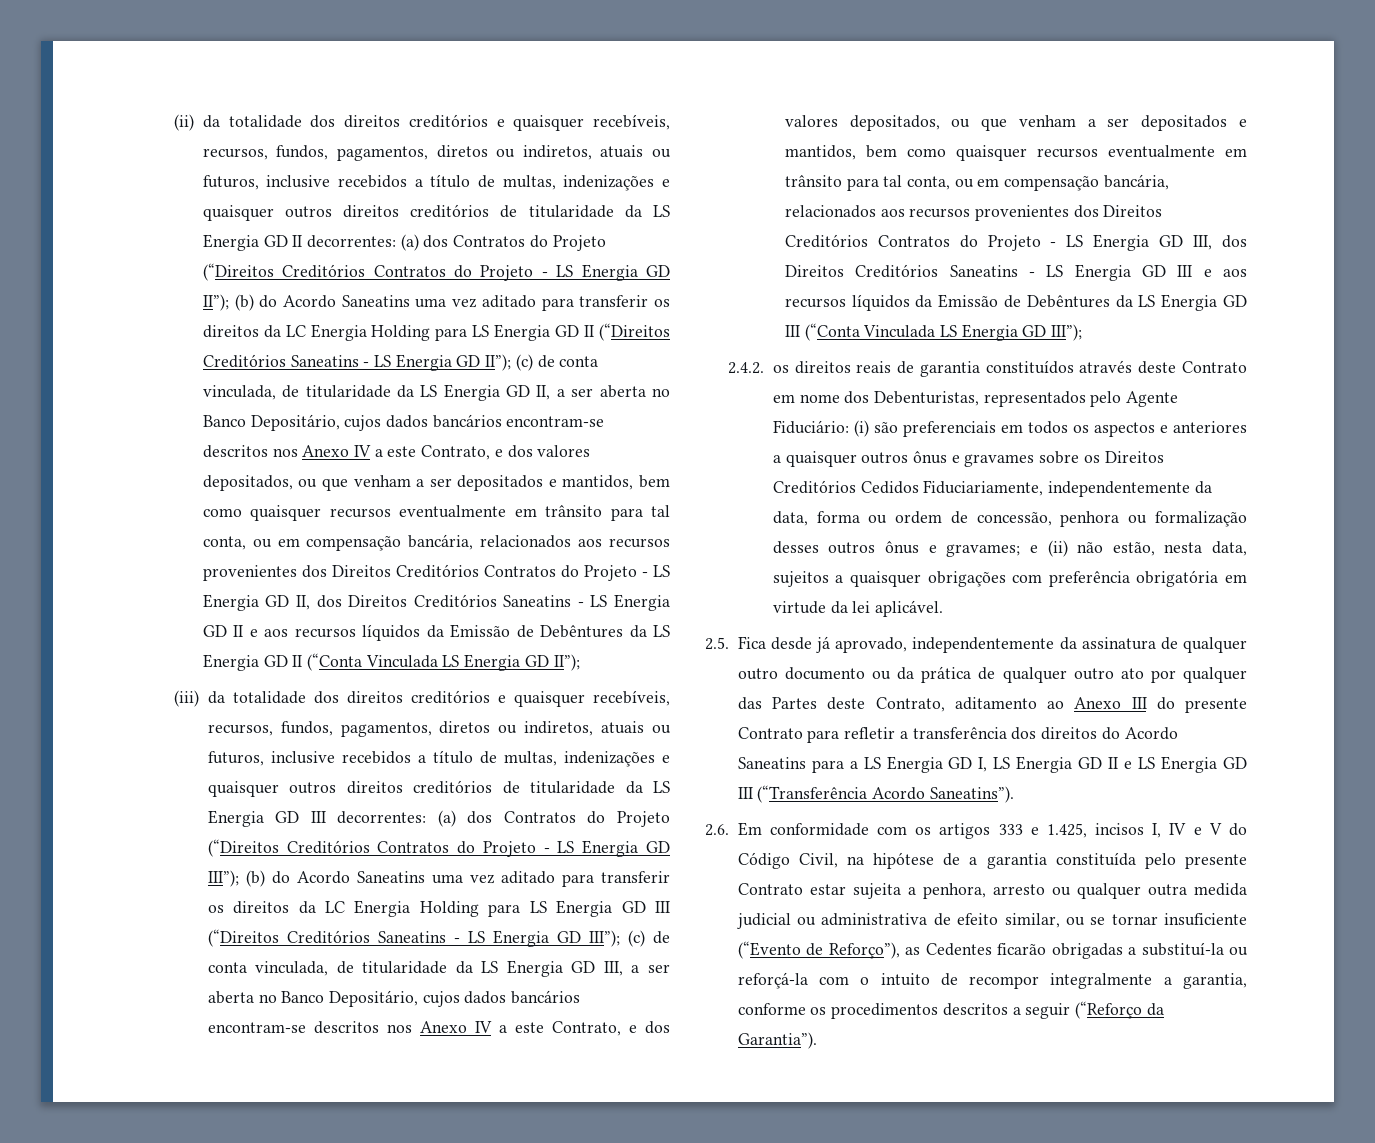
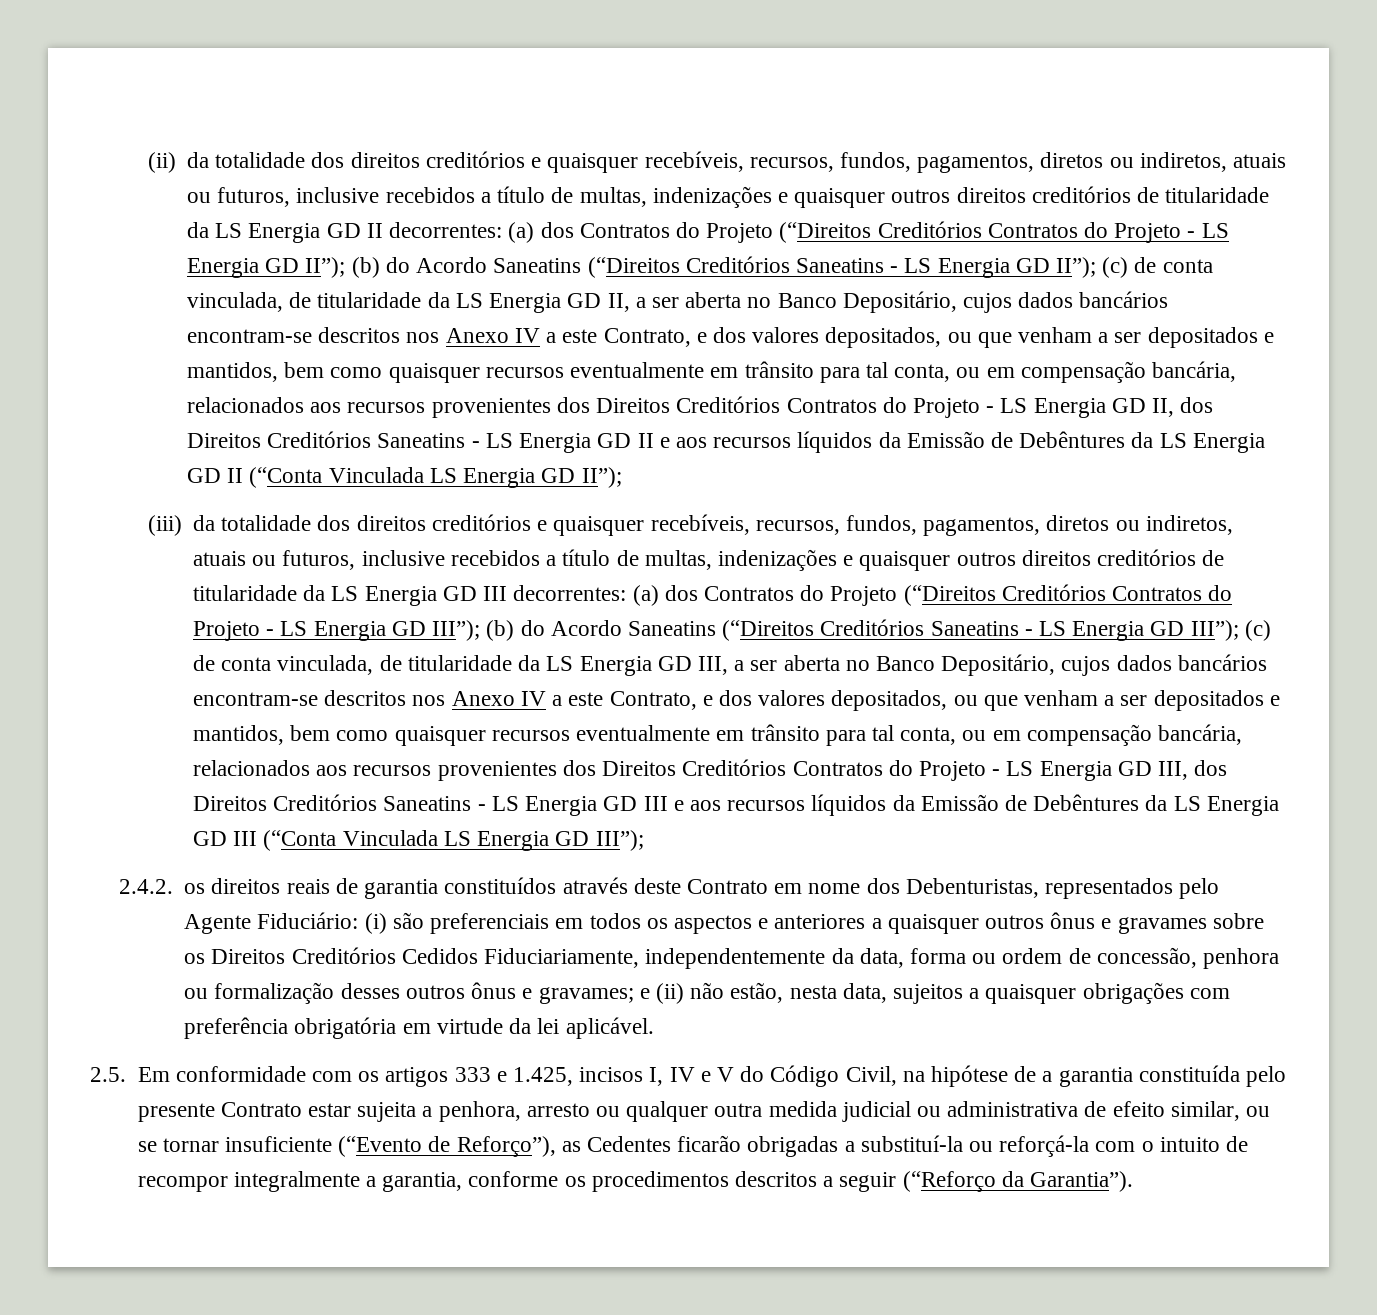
[415,295,670,311] [202,324,595,341] uma vez aditado para transferir os direitos da LC Energia Holding para LS Energia GD II -> (582, 265) none
[431,871,671,887] [207,900,671,917] uma vez aditado para transferir os direitos da LC Energia Holding para LS Energia GD III -> (716, 628) none
[737,636,1247,653] [737,666,1247,683] [737,697,1247,713] [737,727,1178,743] [737,756,1247,773] [737,785,1014,803] [705,824,729,836] Fica desde já aprovado, independentemente da assinatura de qualquer outro documento ou da prática de qualquer outro ato por qualquer das Partes deste Contrato, aditamento ao Anexo III do presente Contrato para refletir a transferência dos direitos do Acordo Saneatins para a LS Energia GD I, LS Energia GD II e LS Energia GD III (“Transferência Acordo Saneatins”). // 2.6. -> (126, 1074) none

